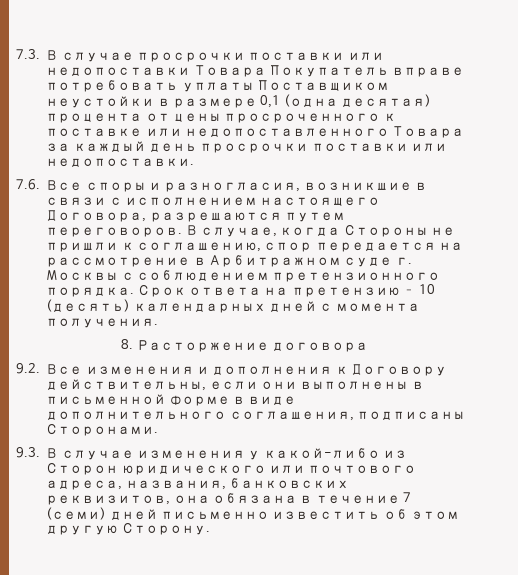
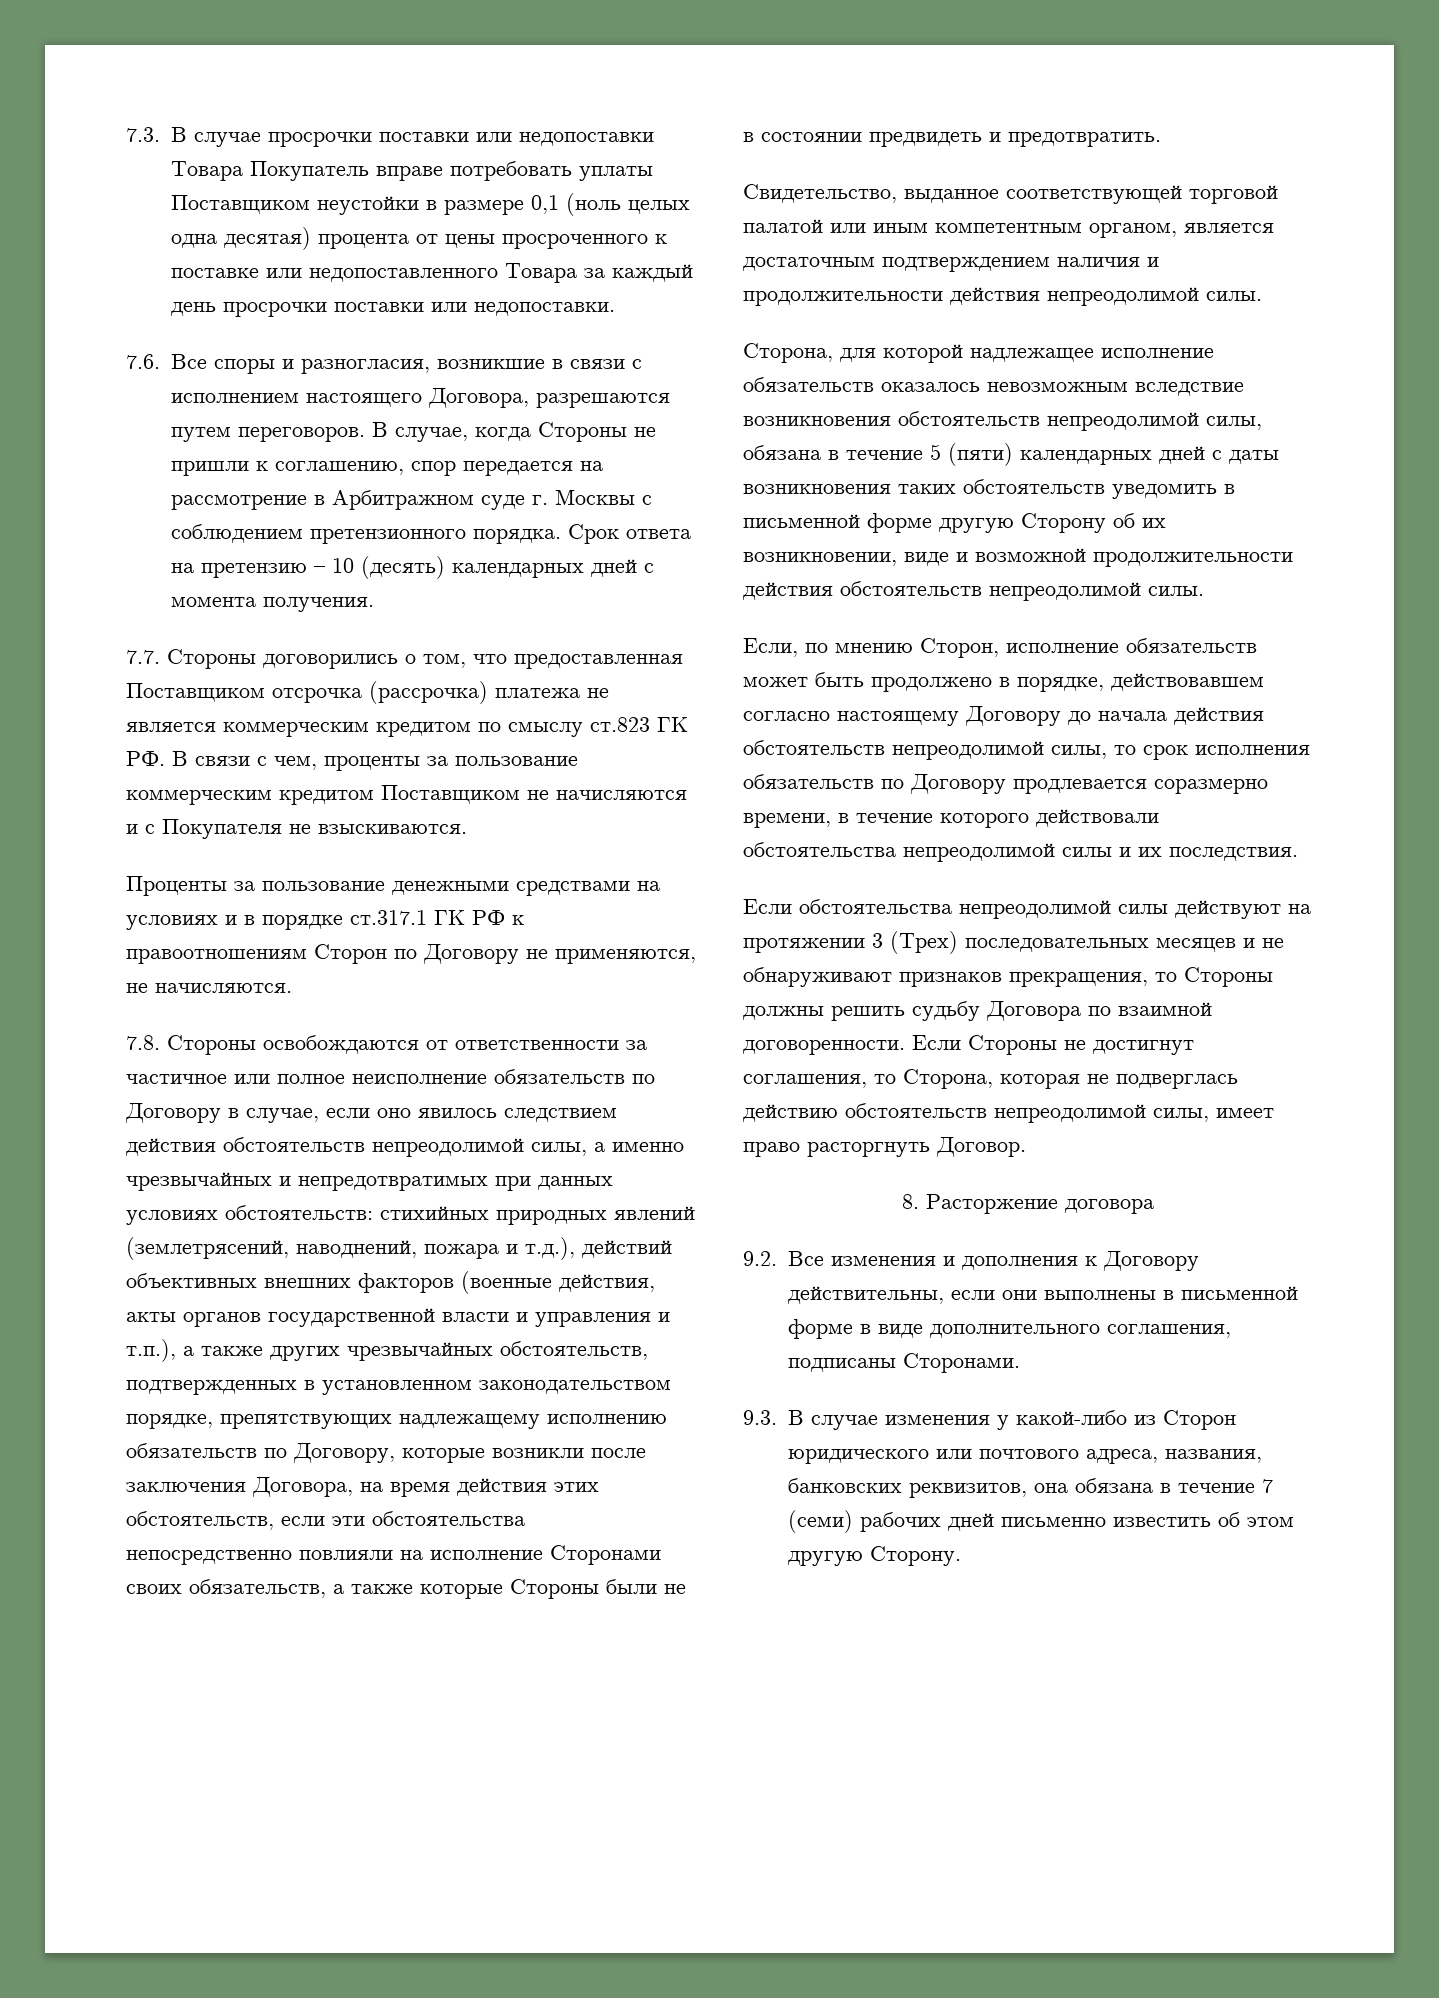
[283,94,338,107] (одна -> [565,193,690,216] [170,234,217,248] (ноль целых одна
(159, 323) none -> [126,649,683,669] [126,681,609,704] [126,717,688,737] [126,751,578,771] [126,785,687,805] [126,819,467,839] [126,876,660,896] [126,910,524,930] [126,944,696,964] [126,983,292,993] [126,1035,647,1055] [126,1069,655,1084] [125,1103,617,1123] [126,1137,684,1157] [126,1172,613,1191] [126,1205,695,1225] [126,1237,672,1260] [126,1271,655,1294] [126,1308,670,1327] [126,1339,648,1362] [126,1380,671,1395] [126,1414,667,1429] [126,1443,646,1463] [126,1477,599,1497] [126,1511,525,1530] [126,1545,661,1565] [126,1579,686,1599] [743,132,1161,147] [743,184,1278,204] [743,219,1274,238] [743,257,1159,272] [743,287,1262,306] [743,343,1214,363] [743,377,1244,396] [743,411,1262,431] [743,443,1279,466] [743,479,1235,499] [743,513,1166,533] [743,548,1293,567] [743,581,1204,601] [743,638,1257,658] [743,672,1264,692] [743,706,1264,726] [743,740,1310,760] [743,774,1268,794] [743,809,1159,828] [743,842,1298,862] [743,899,1311,919] [743,931,1284,954] [743,967,1273,987] [743,1001,1212,1021] [743,1035,1194,1055] [743,1069,1238,1089] [743,1103,1274,1123] [743,1137,1026,1157] // 7.7. Стороны договорились о том, что предоставленная Поставщиком отсрочка (рассрочка) платежа не является коммерческим кредитом по смыслу ст.823 ГК РФ. В связи с чем, проценты за пользование коммерческим кредитом Поставщиком не начисляются и с Покупателя не взыскиваются. // Проценты за пользование денежными средствами на условиях и в порядке ст.317.1 ГК РФ к правоотношениям Сторон по Договору не применяются, не начисляются. // 7.8. Стороны освобождаются от ответственности за частичное или полное неисполнение обязательств по Договору в случае, если оно явилось следствием действия обстоятельств непреодолимой силы, а именно чрезвычайных и непредотвратимых при данных условиях обстоятельств: стихийных природных явлений (землетрясений, наводнений, пожара и т.д.), действий объективных внешних факторов (военные действия, акты органов государственной власти и управления и т.п.), а также других чрезвычайных обстоятельств, подтвержденных в установленном законодательством порядке, препятствующих надлежащему исполнению обязательств по Договору, которые возникли после заключения Договора, на время действия этих обстоятельств, если эти обстоятельства непосредственно повлияли на исполнение Сторонами своих обязательств, а также которые Стороны были не в состоянии предвидеть и предотвратить. // Свидетельство, выданное соответствующей торговой палатой или иным компетентным органом, является достаточным подтверждением наличия и продолжительности действия непреодолимой силы. // Сторона, для которой надлежащее исполнение обязательств оказалось невозможным вследствие возникновения обстоятельств непреодолимой силы, обязана в течение 5 (пяти) календарных дней с даты возникновения таких обстоятельств уведомить в письменной форме другую Сторону об их возникновении, виде и возможной продолжительности действия обстоятельств непреодолимой силы. // Если, по мнению Сторон, исполнение обязательств может быть продолжено в порядке, действовавшем согласно настоящему Договору до начала действия обстоятельств непреодолимой силы, то срок исполнения обязательств по Договору продлевается соразмерно времени, в течение которого действовали обстоятельства непреодолимой силы и их последствия. // Если обстоятельства непреодолимой силы действуют на протяжении 3 (Трех) последовательных месяцев и не обнаруживают признаков прекращения, то Стороны должны решить судьбу Договора по взаимной договоренности. Если Стороны не достигнут соглашения, то Сторона, которая не подверглась действию обстоятельств непреодолимой силы, имеет право расторгнуть Договор.
(107, 513) none -> [859,1512,941,1532] рабочих

